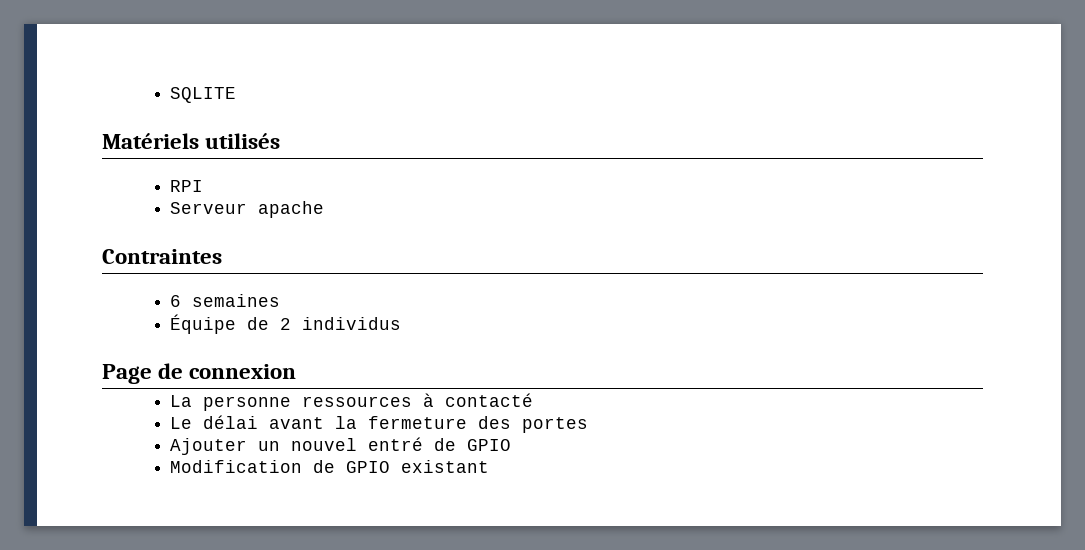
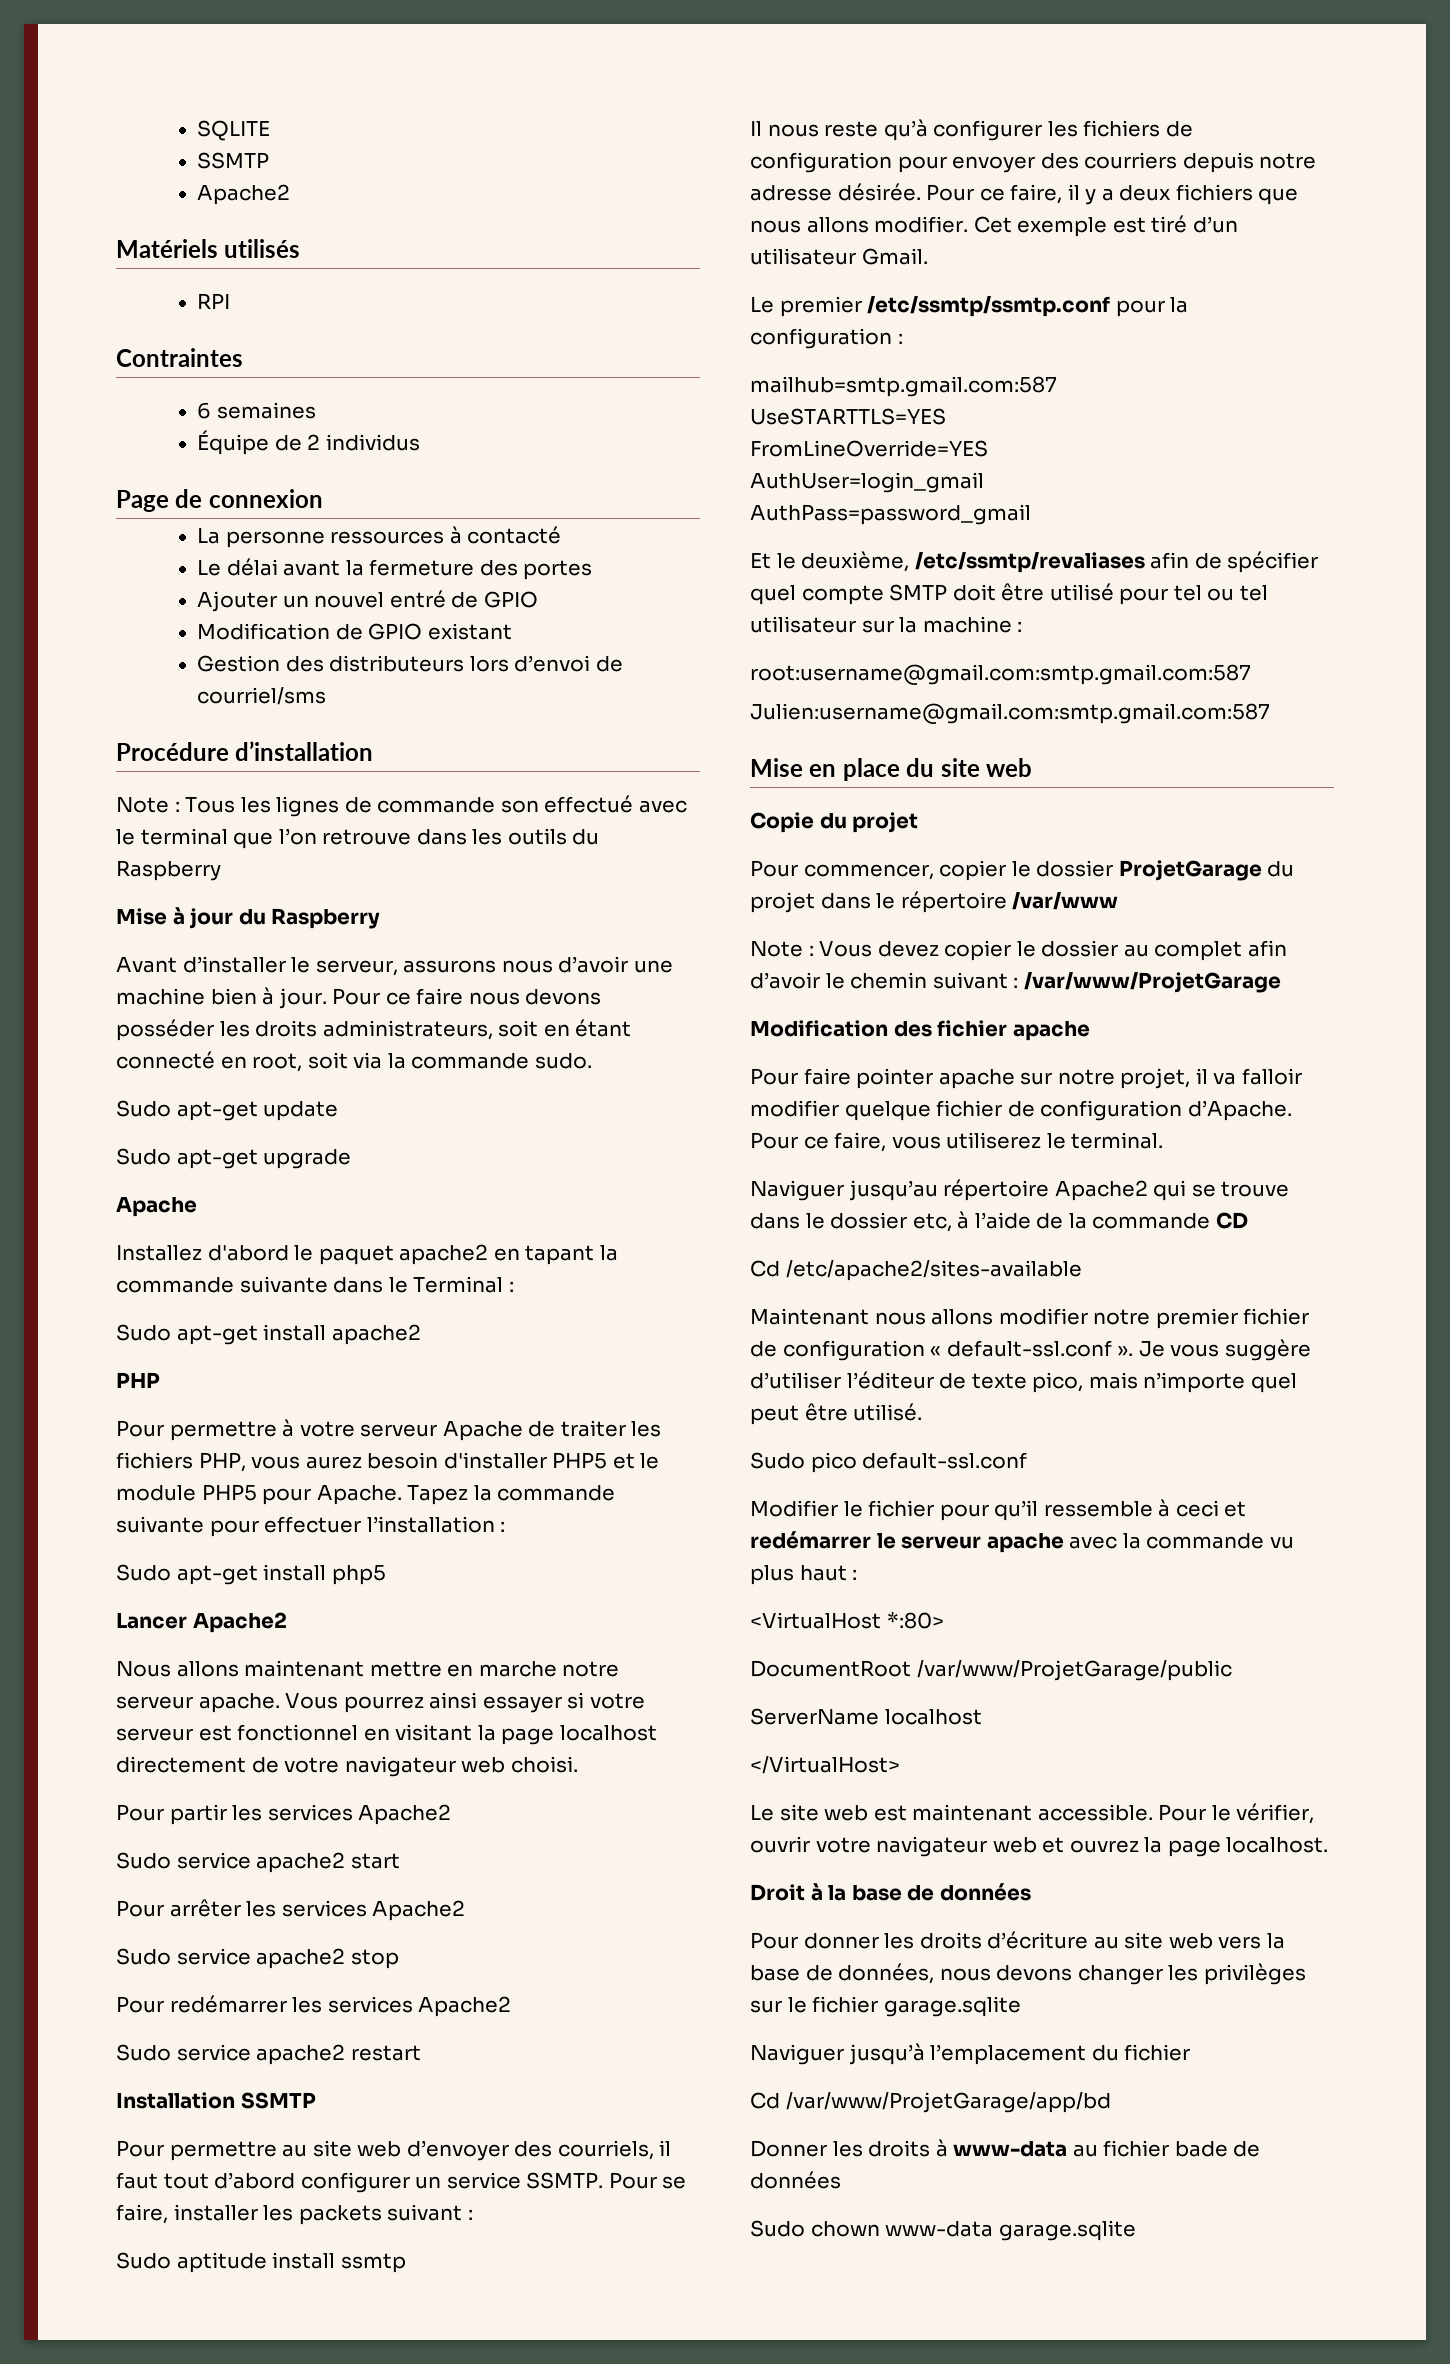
(237, 95) none -> [197,152,270,169] [197,184,291,205] // SSMTP // Apache2
[170,201,325,218] // Serveur apache -> (231, 301) none
(490, 466) none -> [197,655,623,672] [197,687,327,705] [116,741,374,761] [116,795,687,817] [116,828,600,849] [116,860,221,881] [116,907,381,929] [116,956,673,976] [116,987,602,1009] [116,1019,632,1041] [116,1051,592,1072] [116,1100,339,1121] [116,1148,352,1169] [116,1197,197,1217] [116,1244,618,1265] [116,1276,514,1293] [116,1324,421,1345] [116,1372,160,1388] [116,1419,662,1441] [116,1452,660,1472] [116,1484,616,1505] [116,1516,506,1537] [116,1564,386,1585] [116,1612,287,1633] [116,1660,620,1677] [116,1692,645,1713] [116,1724,657,1745] [116,1756,578,1777] [116,1804,452,1825] [116,1852,400,1873] [116,1899,466,1921] [116,1948,399,1969] [116,1995,512,2017] [116,2044,421,2065] [116,2092,316,2109] [116,2140,672,2161] [116,2172,687,2193] [116,2204,473,2225] [116,2252,406,2273] [750,119,1193,141] [750,152,1317,173] [750,183,1299,205] [750,215,1238,237] [750,248,928,265] [750,296,1189,317] [750,328,903,349] [750,376,1057,397] [750,408,946,425] [750,440,988,457] [750,472,984,493] [750,504,1031,525] [750,551,1319,573] [750,583,1268,605] [750,616,1023,633] [750,664,1251,685] [750,703,1270,724] [750,758,1033,781] [750,812,919,833] [750,860,1295,881] [750,891,1119,913] [750,940,1287,961] [750,972,1281,993] [750,1020,1090,1041] [750,1068,1302,1089] [750,1100,1292,1121] [750,1132,1164,1152] [750,1179,1290,1201] [750,1211,1248,1232] [750,1260,1082,1281] [750,1308,1310,1329] [750,1339,1311,1361] [750,1371,1297,1393] [750,1403,923,1425] [750,1452,1028,1473] [750,1499,1247,1521] [750,1531,1294,1553] [750,1565,858,1585] [750,1612,944,1629] [750,1660,1232,1681] [750,1708,982,1725] [750,1756,900,1774] [750,1803,1315,1824] [750,1836,1329,1857] [750,1883,1031,1901] [750,1931,1285,1949] [750,1963,1306,1985] [750,1996,1021,2017] [750,2043,1191,2065] [750,2092,1111,2113] [750,2139,1261,2157] [750,2171,841,2189] [750,2220,1136,2241] // Gestion des distributeurs lors d’envoi de courriel/sms // Procédure d’installation // Note : Tous les lignes de commande son effectué avec le terminal que l’on retrouve dans les outils du Raspberry // Mise à jour du Raspberry // Avant d’installer le serveur, assurons nous d’avoir une machine bien à jour. Pour ce faire nous devons posséder les droits administrateurs, soit en étant connecté en root, soit via la commande sudo. // Sudo apt-get update // Sudo apt-get upgrade // Apache // Installez d'abord le paquet apache2 en tapant la commande suivante dans le Terminal : // Sudo apt-get install apache2 // PHP // Pour permettre à votre serveur Apache de traiter les fichiers PHP, vous aurez besoin d'installer PHP5 et le module PHP5 pour Apache. Tapez la commande suivante pour effectuer l’installation : // Sudo apt-get install php5 // Lancer Apache2 // Nous allons maintenant mettre en marche notre serveur apache. Vous pourrez ainsi essayer si votre serveur est fonctionnel en visitant la page localhost directement de votre navigateur web choisi. // Pour partir les services Apache2 // Sudo service apache2 start // Pour arrêter les services Apache2 // Sudo service apache2 stop // Pour redémarrer les services Apache2 // Sudo service apache2 restart // Installation SSMTP // Pour permettre au site web d’envoyer des courriels, il faut tout d’abord configurer un service SSMTP. Pour se faire, installer les packets suivant : // Sudo aptitude install ssmtp // Il nous reste qu’à configurer les fichiers de configuration pour envoyer des courriers depuis notre adresse désirée. Pour ce faire, il y a deux fichiers que nous allons modifier. Cet exemple est tiré d’un utilisateur Gmail. // Le premier /etc/ssmtp/ssmtp.conf pour la configuration : // mailhub=smtp.gmail.com:587 // UseSTARTTLS=YES // FromLineOverride=YES // AuthUser=login_gmail // AuthPass=password_gmail // Et le deuxième, /etc/ssmtp/revaliases afin de spécifier quel compte SMTP doit être utilisé pour tel ou tel utilisateur sur la machine : // root:username@gmail.com:smtp.gmail.com:587 // Julien:username@gmail.com:smtp.gmail.com:587 // Mise en place du site web // Copie du projet // Pour commencer, copier le dossier ProjetGarage du projet dans le répertoire /var/www // Note : Vous devez copier le dossier au complet afin d’avoir le chemin suivant : /var/www/ProjetGarage // Modification des fichier apache // Pour faire pointer apache sur notre projet, il va falloir modifier quelque fichier de configuration d’Apache. Pour ce faire, vous utiliserez le terminal. // Naviguer jusqu’au répertoire Apache2 qui se trouve dans le dossier etc, à l’aide de la commande CD // Cd /etc/apache2/sites-available // Maintenant nous allons modifier notre premier fichier de configuration « default-ssl.conf ». Je vous suggère d’utiliser l’éditeur de texte pico, mais n’importe quel peut être utilisé. // Sudo pico default-ssl.conf // Modifier le fichier pour qu’il ressemble à ceci et redémarrer le serveur apache avec la commande vu plus haut : // <VirtualHost *:80> // DocumentRoot /var/www/ProjetGarage/public // ServerName localhost // </VirtualHost> // Le site web est maintenant accessible. Pour le vérifier, ouvrir votre navigateur web et ouvrez la page localhost. // Droit à la base de données // Pour donner les droits d’écriture au site web vers la base de données, nous devons changer les privilèges sur le fichier garage.sqlite // Naviguer jusqu’à l’emplacement du fichier // Cd /var/www/ProjetGarage/app/bd // Donner les droits à www-data au fichier bade de données // Sudo chown www-data garage.sqlite

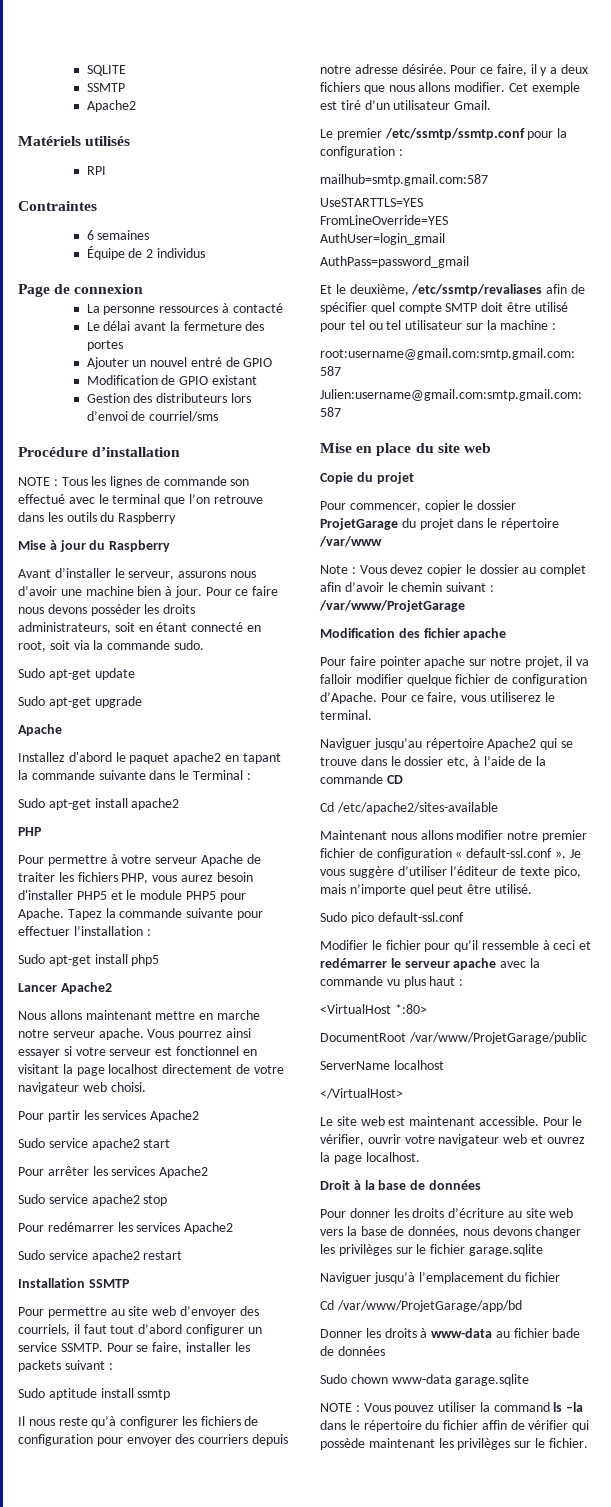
[116,797,169,813] Note -> [18,477,50,486] NOTE
(1136, 2230) none -> [320,1402,584,1414] [320,1420,590,1432] [320,1438,588,1450] // NOTE : Vous pouvez utiliser la command ls –la dans le répertoire du fichier affin de vérifier qui possède maintenant les privilèges sur le fichier.

